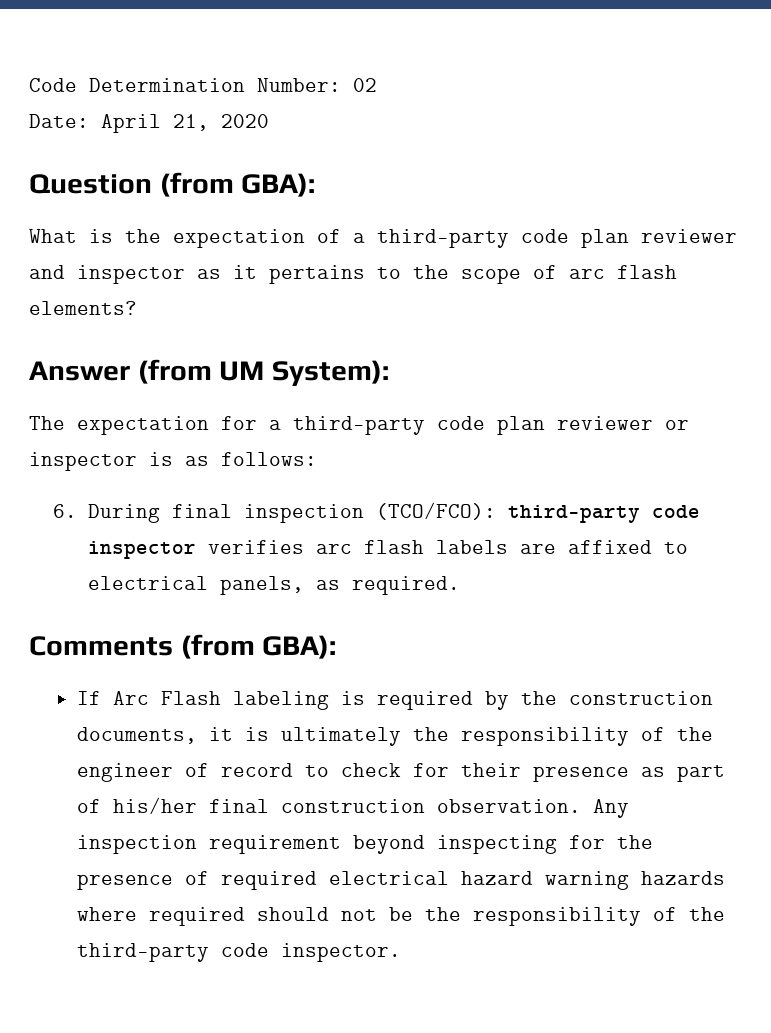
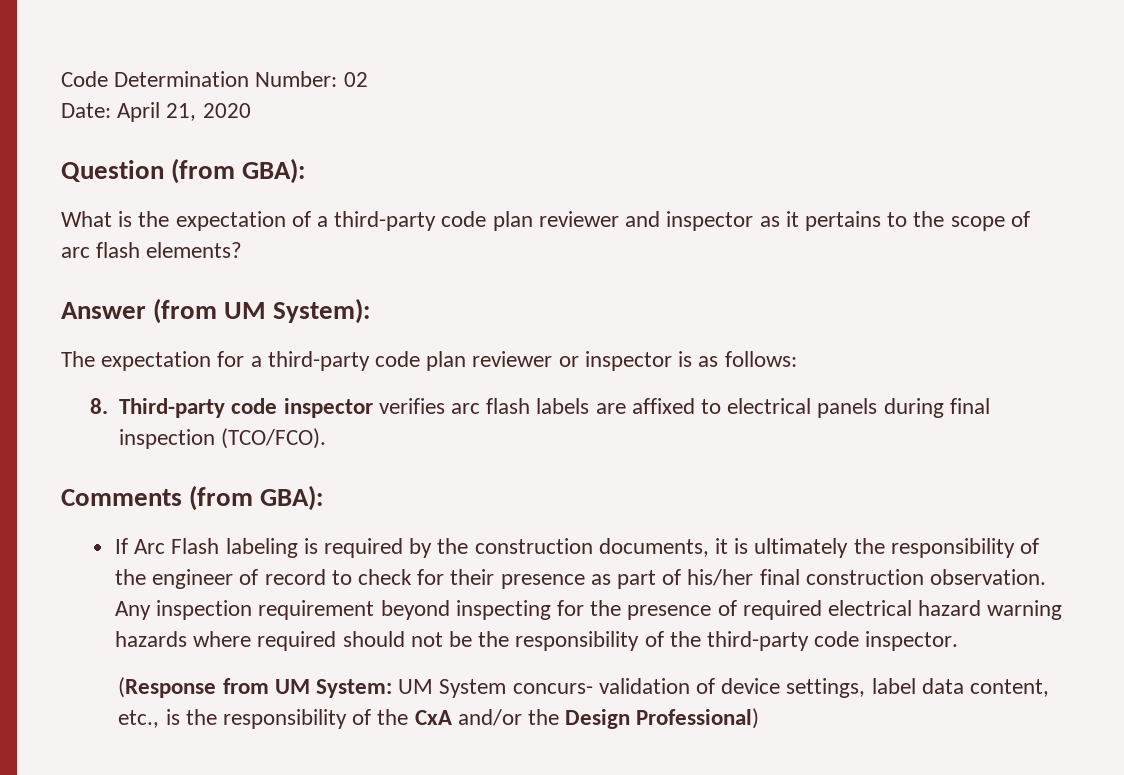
[53,502,641,523] 6. During final inspection (TCO/FCO): third-party -> [89,398,226,418] 8. Third-party
[220,576,461,595] panels, as required. -> [817,398,990,418] [119,428,327,449] panels during final inspection (TCO/FCO).
(402, 952) none -> [118,677,1050,698] [118,708,760,729] // (Response from UM System: UM System concurs- validation of device settings, label data content, etc., is the responsibility of the CxA and/or the Design Professional)

